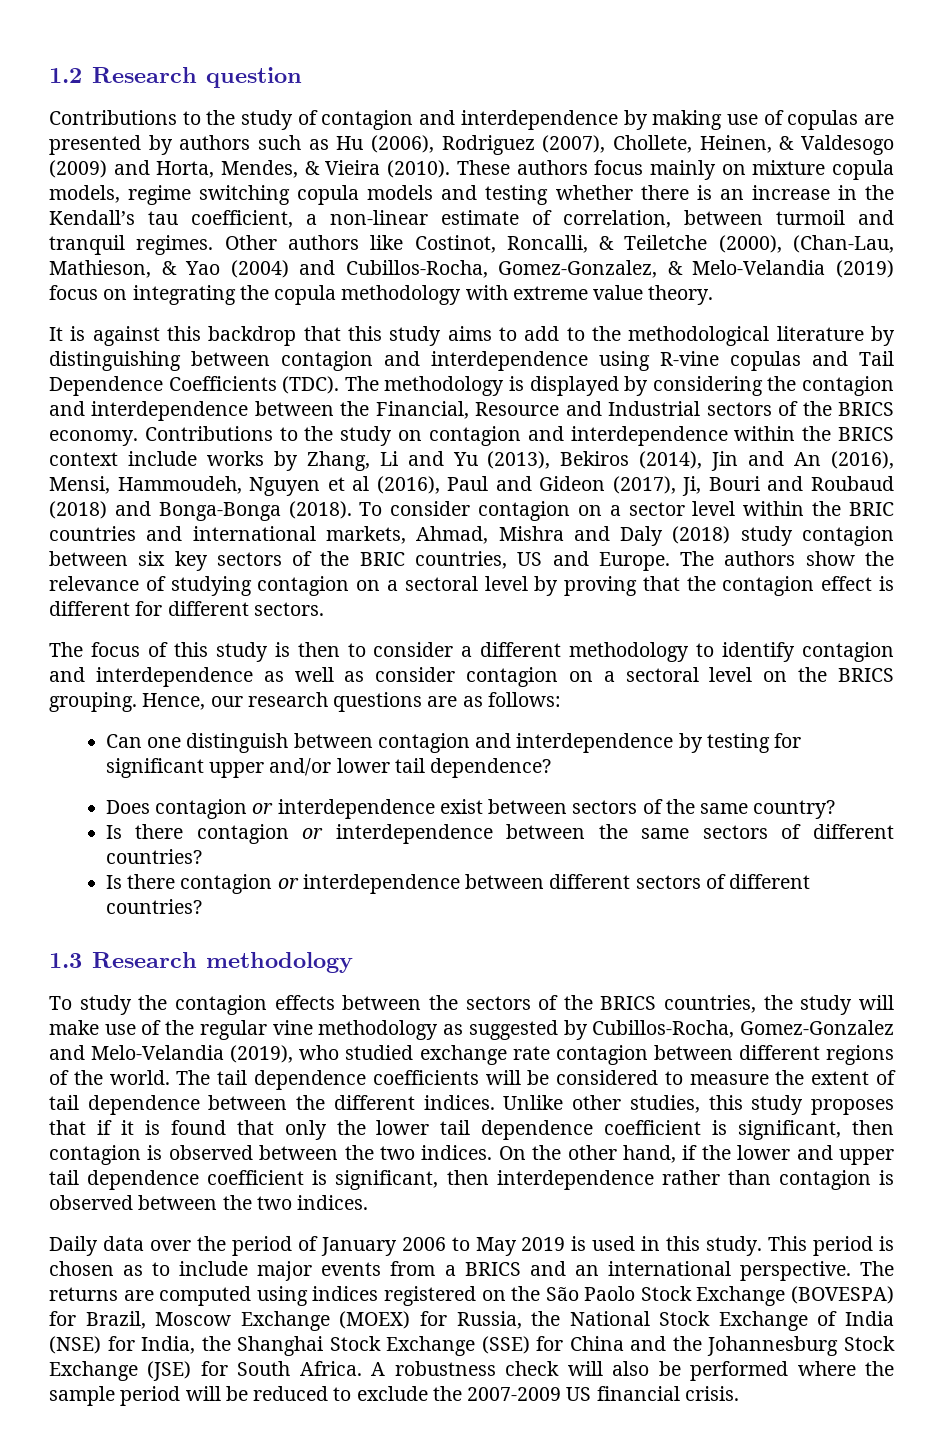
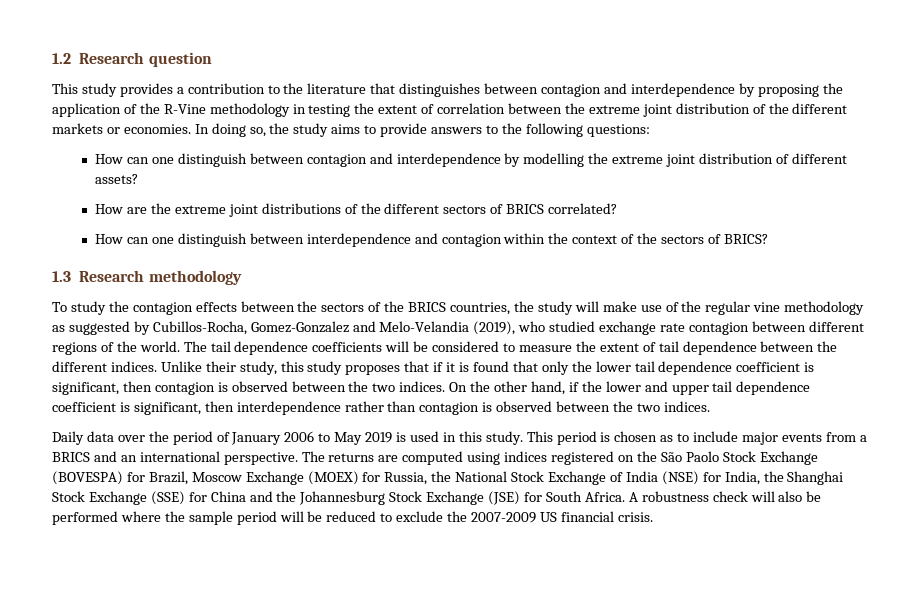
[49,110,895,130] [49,135,894,155] [49,160,895,180] [49,185,895,205] [49,210,894,228] [49,235,894,255] [49,260,894,278] [49,285,714,305] [49,326,896,346] [49,351,894,371] [49,376,895,396] [49,401,895,421] [49,426,895,446] [49,451,895,471] [49,476,895,496] [49,501,894,521] [49,526,894,546] [49,551,895,571] [49,576,895,596] [49,601,324,616] [49,642,895,662] [49,667,894,687] [49,692,561,712] [105,734,142,748] Contributions to the study of contagion and interdependence by making use of copulas are presented by authors such as Hu (2006), Rodriguez (2007), Chollete, Heinen, & Valdesogo (2009) and Horta, Mendes, & Vieira (2010). These authors focus mainly on mixture copula models, regime switching copula models and testing whether there is an increase in the Kendall’s tau coefficient, a non-linear estimate of correlation, between turmoil and tranquil regimes. Other authors like Costinot, Roncalli, & Teiletche (2000), (Chan-Lau, Mathieson, & Yao (2004) and Cubillos-Rocha, Gomez-Gonzalez, & Melo-Velandia (2019) focus on integrating the copula methodology with extreme value theory. // It is against this backdrop that this study aims to add to the methodological literature by distinguishing between contagion and interdependence using R-vine copulas and Tail Dependence Coefficients (TDC). The methodology is displayed by considering the contagion and interdependence between the Financial, Resource and Industrial sectors of the BRICS economy. Contributions to the study on contagion and interdependence within the BRICS context include works by Zhang, Li and Yu (2013), Bekiros (2014), Jin and An (2016), Mensi, Hammoudeh, Nguyen et al (2016), Paul and Gideon (2017), Ji, Bouri and Roubaud (2018) and Bonga-Bonga (2018). To consider contagion on a sector level within the BRIC countries and international markets, Ahmad, Mishra and Daly (2018) study contagion between six key sectors of the BRIC countries, US and Europe. The authors show the relevance of studying contagion on a sectoral level by proving that the contagion effect is different for different sectors. // The focus of this study is then to consider a different methodology to identify contagion and interdependence as well as consider contagion on a sectoral level on the BRICS grouping. Hence, our research questions are as follows: // Can -> [52,83,843,97] [52,103,848,117] [52,123,650,137] [95,154,150,164] This study provides a contribution to the literature that distinguishes between contagion and interdependence by proposing the application of the R-Vine methodology in testing the extent of correlation between the extreme joint distribution of the different markets or economies. In doing so, the study aims to provide answers to the following questions: // How can
[706,733,802,753] [105,758,552,778] [105,799,836,819] [105,824,895,844] [105,849,202,864] [105,874,811,894] [105,899,202,914] testing for significant upper and/or lower tail dependence? // Does contagion or interdependence exist between sectors of the same country? // Is there contagion or interdependence between the same sectors of different countries? // Is there contagion or interdependence between different sectors of different countries? -> [523,153,847,167] [95,174,139,184] [95,203,618,217] [95,233,768,247] modelling the extreme joint distribution of different assets? // How are the extreme joint distributions of the different sectors of BRICS correlated? // How can one distinguish between interdependence and contagion within the context of the sectors of BRICS?
[572,1095,700,1113] other studies, -> [205,361,277,375] their study,

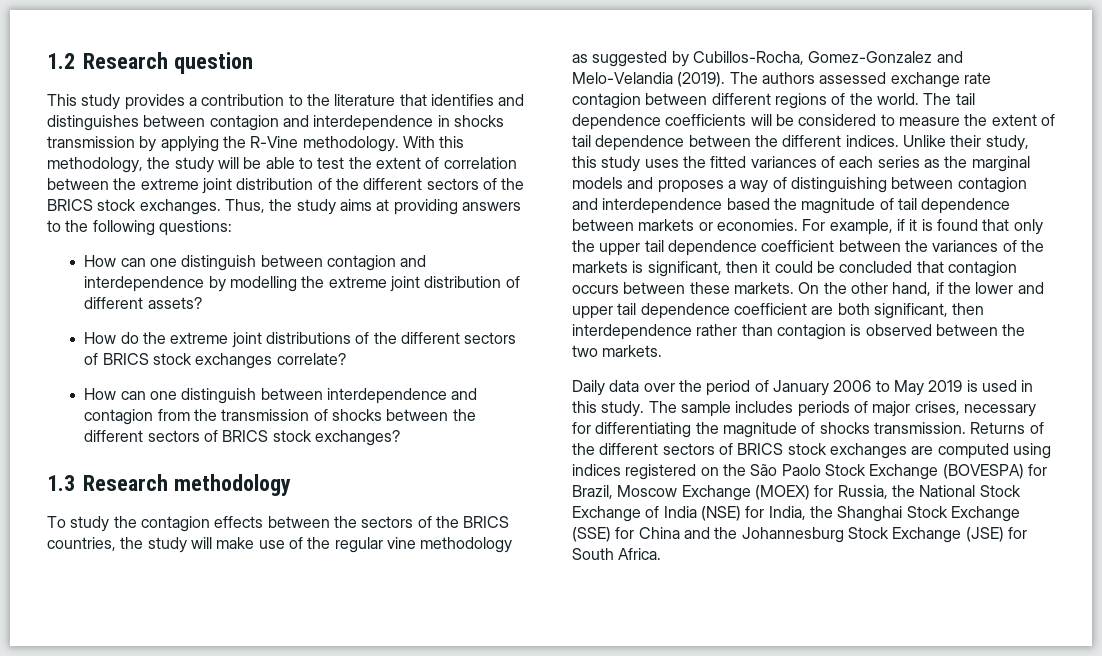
(396, 88) none -> [430,94,525,106] identifies and
[738,83,843,97] [52,103,351,117] by proposing the application of the R-Vine methodology in testing -> [437,115,504,127] [47,136,465,152] [47,157,345,173] in shocks transmission by applying the R-Vine methodology. With this methodology, the study will be able to test
[52,123,266,137] markets or economies. In doing so, -> [426,178,525,190] [47,199,265,215] sectors of the BRICS stock exchanges. Thus,
[364,123,428,137] to provide -> [376,199,458,215] at providing
[127,207,148,214] are -> [120,332,139,344] do
[548,203,618,214] correlated? -> [152,353,346,369] stock exchanges correlate?
[503,233,768,244] within the context of the sectors of BRICS? -> [157,409,476,421] [84,430,400,446] from the transmission of shocks between the different sectors of BRICS stock exchanges?
[473,321,596,335] (2019), who studied -> [677,72,887,87] (2019). The authors assessed
[345,361,430,375] proposes that -> [644,156,1030,172] [572,177,1027,193] [572,198,1011,214] [572,219,893,235] uses the fitted variances of each series as the marginal models and proposes a way of distinguishing between contagion and interdependence based the magnitude of tail dependence between markets or economies. For example,
[595,361,815,375] [52,381,446,395] lower tail dependence coefficient is significant, then contagion is observed between the two indices. -> [599,240,1044,256] [572,261,1017,277] [572,282,794,294] upper tail dependence coefficient between the variances of the markets is significant, then it could be concluded that contagion occurs between these markets.
[119,402,130,412] is -> [811,303,870,315] are both
[663,401,710,412] indices. -> [602,345,663,357] markets.
[526,431,867,445] [52,451,375,465] This period is chosen as to include major events from a BRICS and an international perspective. The returns -> [648,401,1036,417] [572,422,1044,438] [572,443,907,459] The sample includes periods of major crises, necessary for differentiating the magnitude of shocks transmission. Returns of the different sectors of BRICS stock exchanges
[628,491,822,502] [52,511,653,525] A robustness check will also be performed where the sample period will be reduced to exclude the 2007-2009 US financial crisis. -> (662, 554) none

